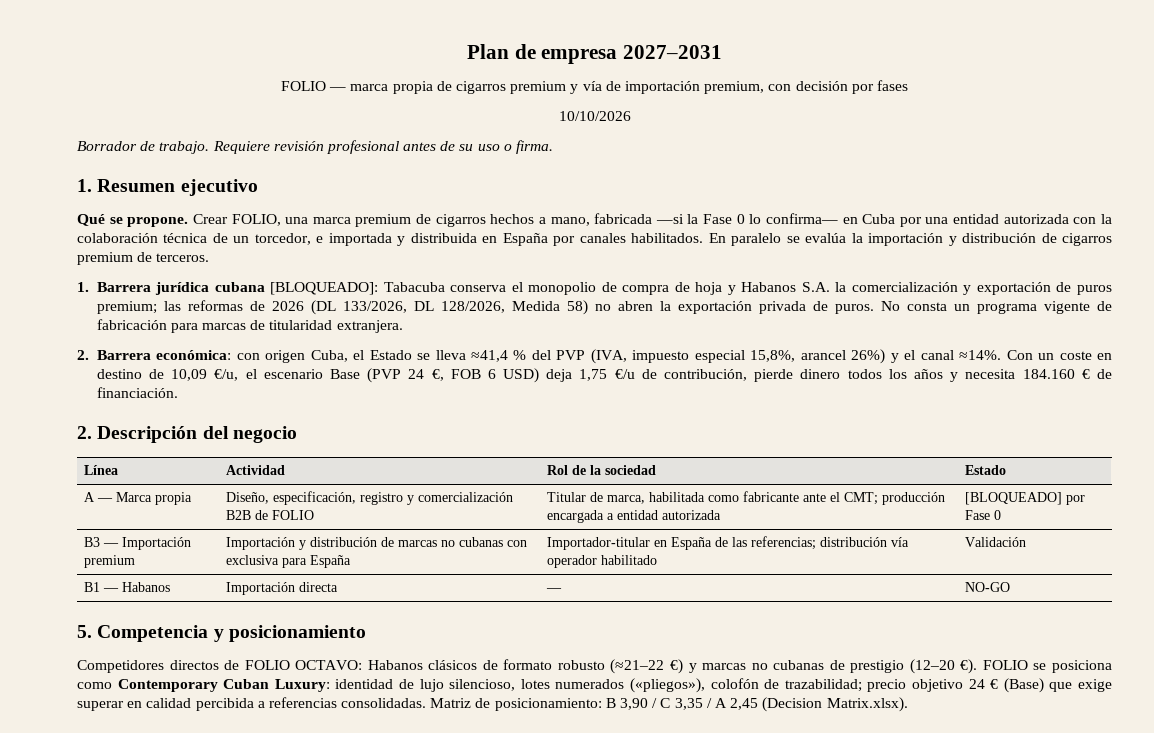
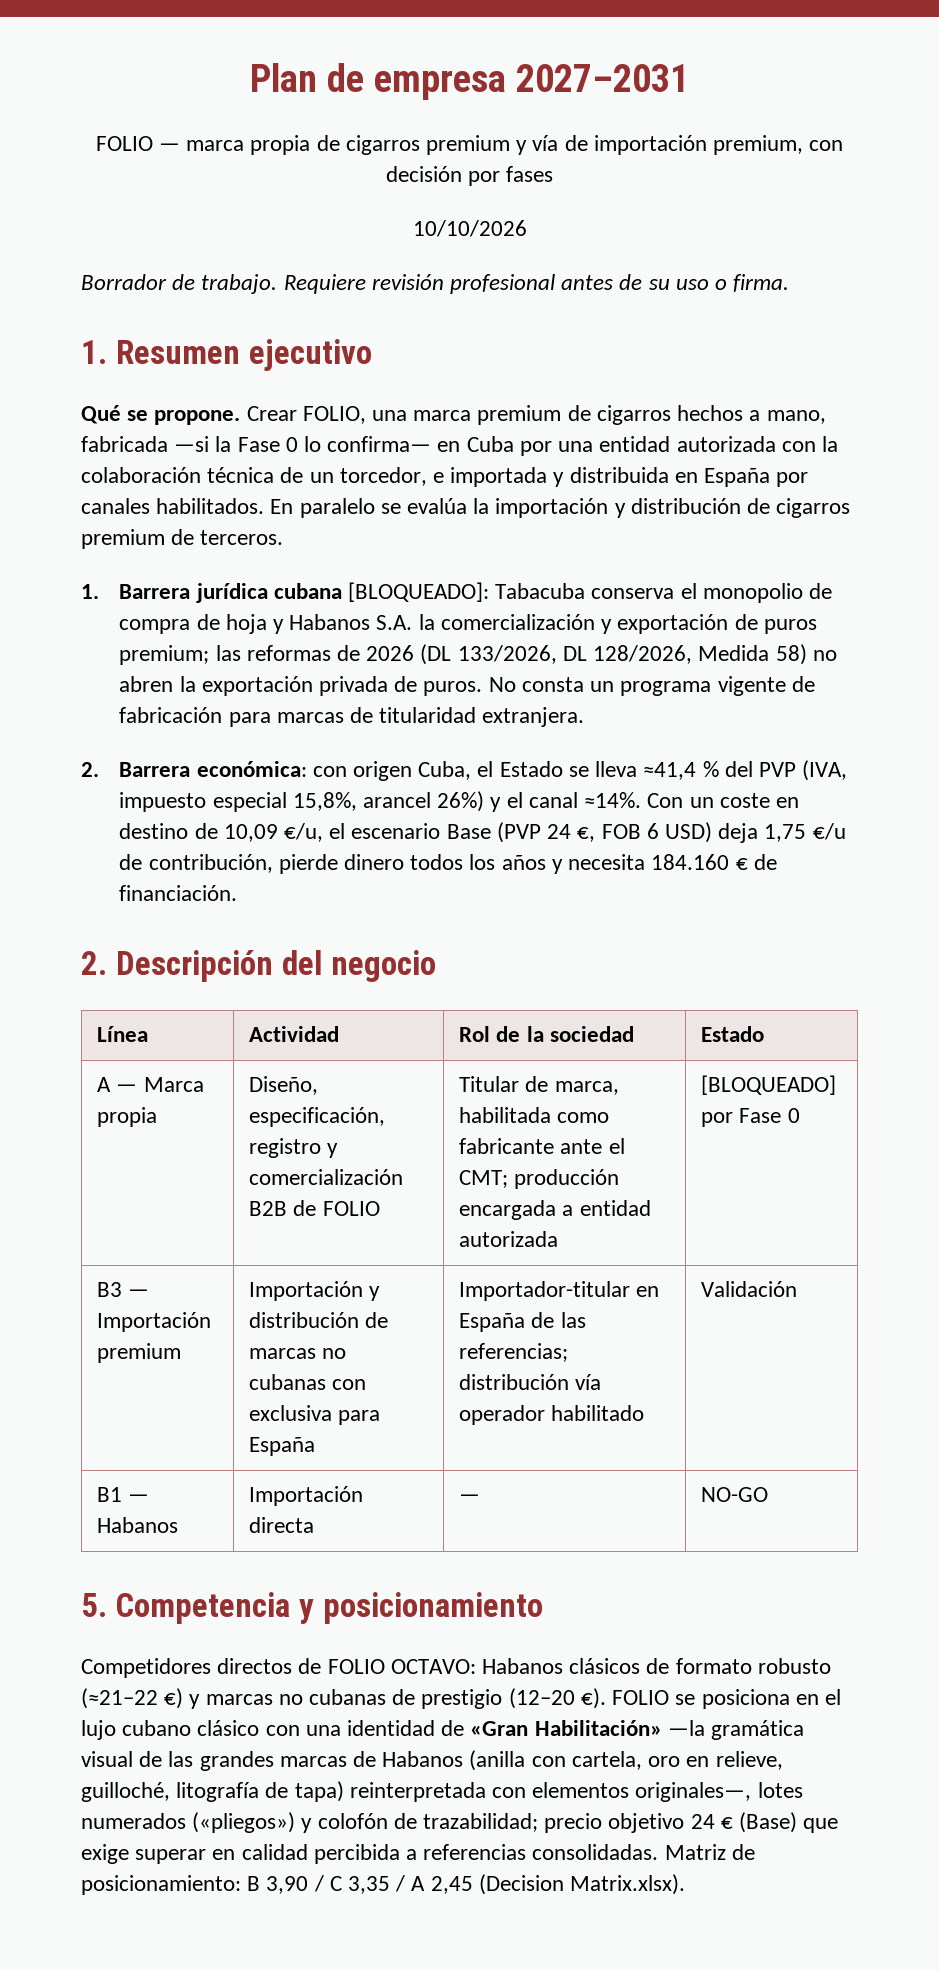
[77,678,706,693] como Contemporary Cuban Luxury: identidad de lujo silencioso, lotes numerados («pliegos»), -> [795,1689,841,1705] [81,1720,805,1740] [81,1750,783,1771] [81,1781,803,1802] [81,1812,313,1833] en el lujo cubano clásico con una identidad de «Gran Habilitación» —la gramática visual de las grandes marcas de Habanos (anilla con cartela, oro en relieve, guilloché, litografía de tapa) reinterpretada con elementos originales—, lotes numerados («pliegos») y

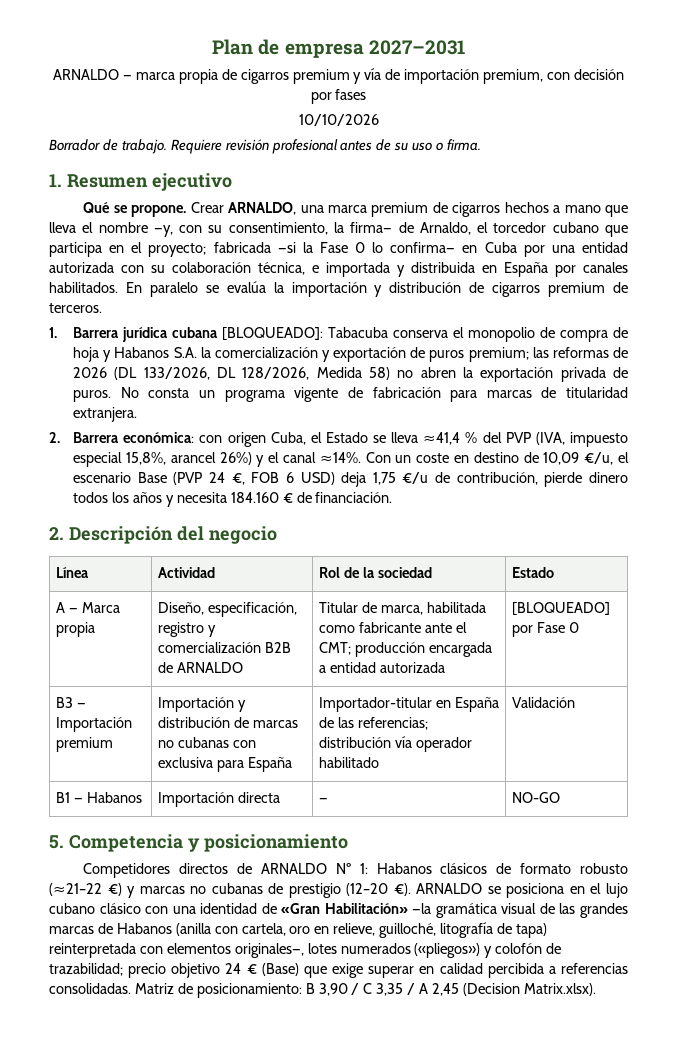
[95,136,153,151] FOLIO -> [53,69,120,80] ARNALDO
[302,406,366,424] FOLIO, -> [228,202,297,215] ARNALDO,
[766,410,826,424] mano, -> [564,205,628,217] [49,222,628,237] [49,242,207,257] mano que lleva el nombre —y, con su consentimiento, la firma— de Arnaldo, el torcedor cubano que participa en el proyecto;
[821,436,838,452] [81,467,427,486] la colaboración técnica de un torcedor, -> [151,262,305,275] su colaboración técnica,
[322,1201,380,1216] FOLIO -> [176,662,243,673] ARNALDO
[327,1659,476,1674] FOLIO OCTAVO: -> [261,863,368,874] ARNALDO Nº 1:
[612,1690,670,1705] FOLIO -> [416,883,483,894] ARNALDO

